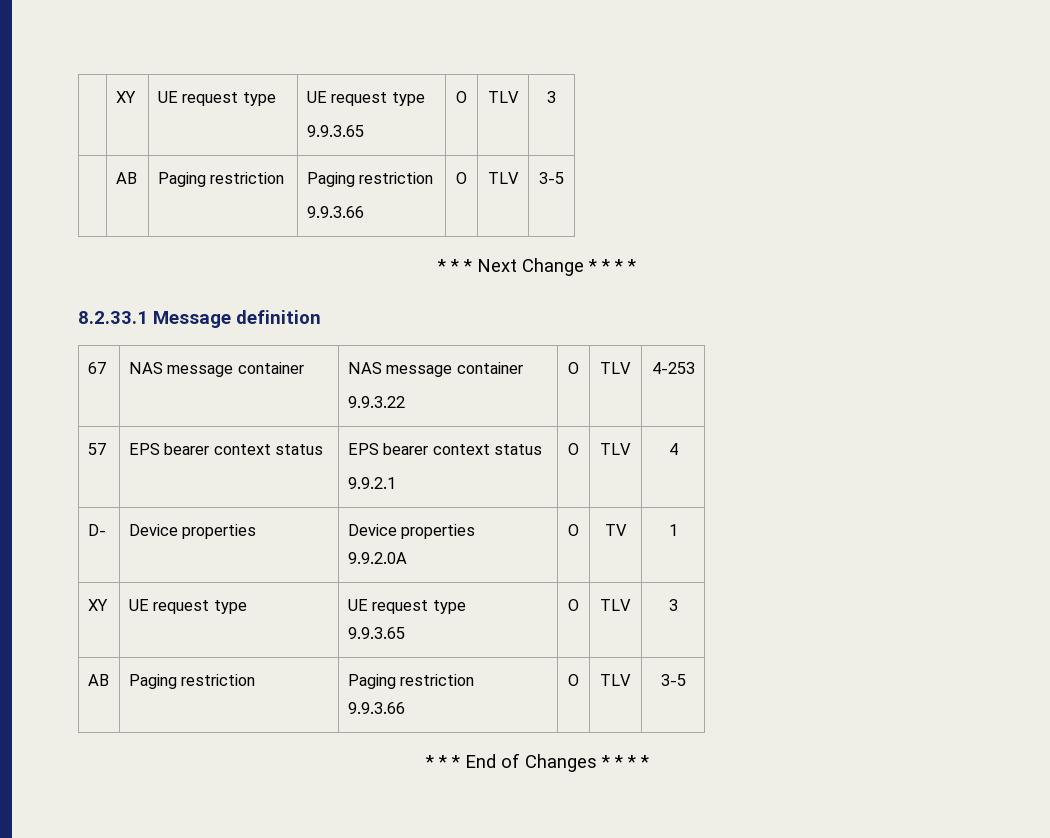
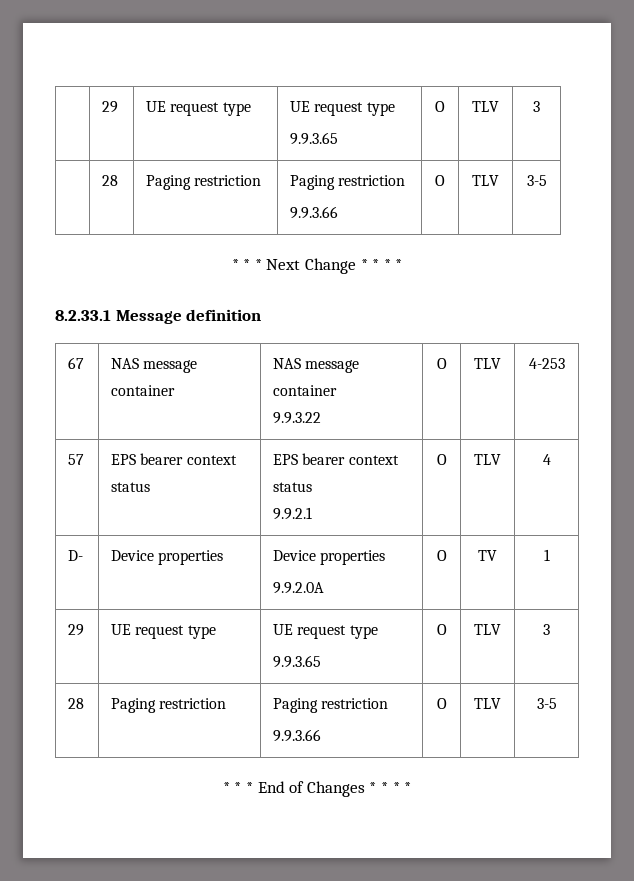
[115,91,136,103] | XY -> [102,101,119,113] | 29
[115,172,137,184] AB -> [102,175,119,186] 28
[87,599,108,611] XY -> [68,624,85,636] 29
[87,674,109,686] AB -> [68,698,85,709] 28

